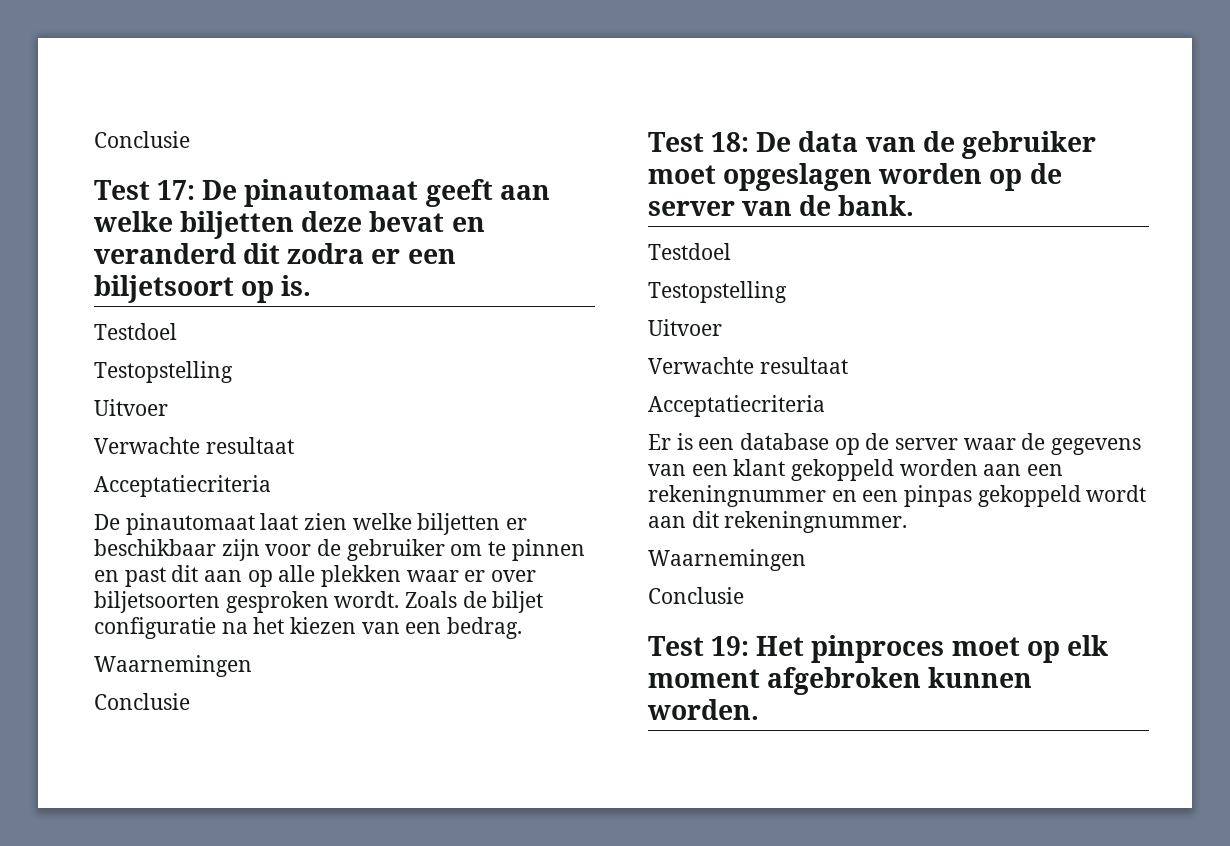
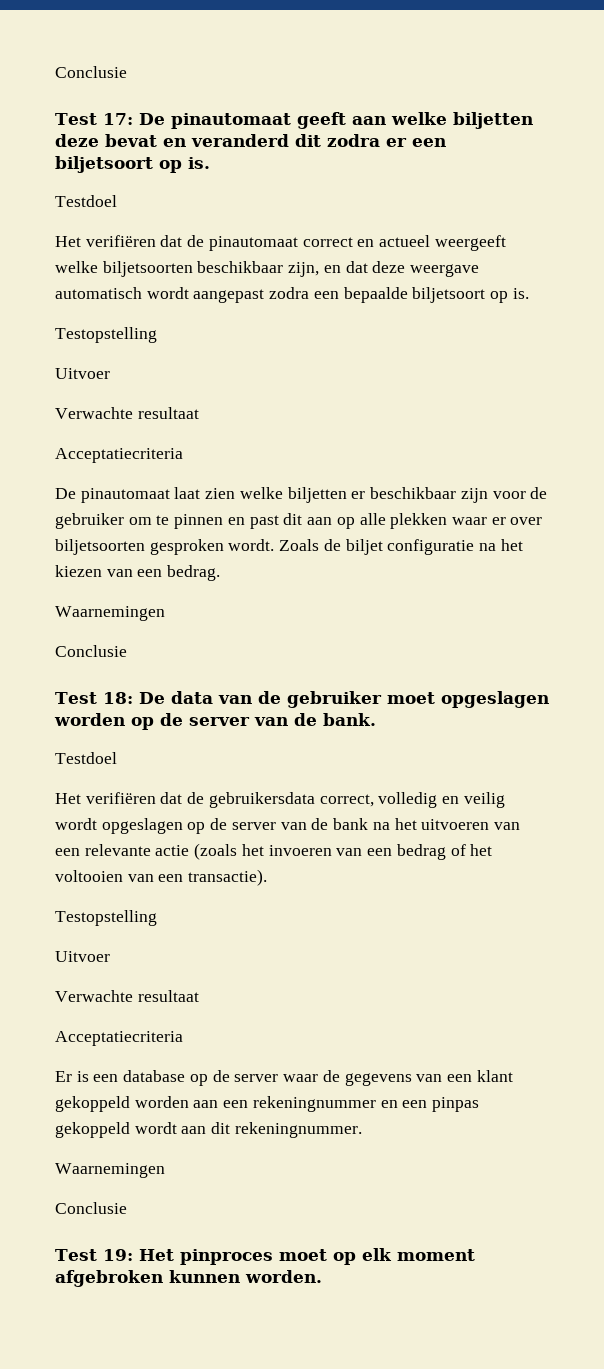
(177, 331) none -> [55,235,506,251] [55,261,480,277] [55,287,529,303] // Het verifiëren dat de pinautomaat correct en actueel weergeeft welke biljetsoorten beschikbaar zijn, en dat deze weergave automatisch wordt aangepast zodra een bepaalde biljetsoort op is.
(731, 251) none -> [55,792,505,808] [55,818,520,834] [55,843,493,860] [55,869,268,886] // Het verifiëren dat de gebruikersdata correct, volledig en veilig wordt opgeslagen op de server van de bank na het uitvoeren van een relevante actie (zoals het invoeren van een bedrag of het voltooien van een transactie).

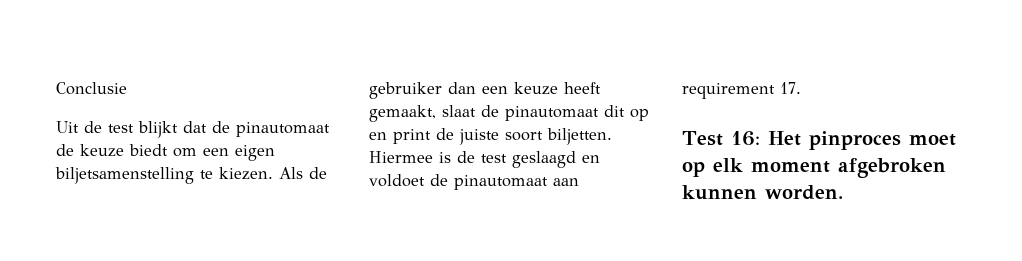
[55,66,127,78] [55,112,533,129] [55,134,446,147] [55,156,210,173] [55,195,117,207] [55,235,506,251] [55,261,480,277] [55,287,529,303] [55,327,157,343] [55,368,110,379] [55,407,199,419] [55,448,183,463] [55,487,548,503] [55,513,543,529] [55,539,523,555] [55,565,221,581] [55,606,165,621] [55,645,127,657] [55,691,549,708] [54,713,376,730] [55,752,117,764] [55,792,505,808] [55,818,520,834] [55,843,493,860] [55,869,268,886] [55,910,157,926] [55,951,110,962] [55,990,199,1002] [55,1031,183,1046] [55,1070,513,1086] [55,1096,480,1112] [55,1122,362,1138] [55,1163,165,1178] [55,1202,127,1214] [55,1249,133,1261] Conclusie // Test 17: De pinautomaat geeft aan welke biljetten deze bevat en veranderd dit zodra er een biljetsoort op is. // Testdoel // Het verifiëren dat de pinautomaat correct en actueel weergeeft welke biljetsoorten beschikbaar zijn, en dat deze weergave automatisch wordt aangepast zodra een bepaalde biljetsoort op is. // Testopstelling // Uitvoer // Verwachte resultaat // Acceptatiecriteria // De pinautomaat laat zien welke biljetten er beschikbaar zijn voor de gebruiker om te pinnen en past dit aan op alle plekken waar er over biljetsoorten gesproken wordt. Zoals de biljet configuratie na het kiezen van een bedrag. // Waarnemingen // Conclusie // Test 18: De data van de gebruiker moet opgeslagen worden op de server van de bank. // Testdoel // Het verifiëren dat de gebruikersdata correct, volledig en veilig wordt opgeslagen op de server van de bank na het uitvoeren van een relevante actie (zoals het invoeren van een bedrag of het voltooien van een transactie). // Testopstelling // Uitvoer // Verwachte resultaat // Acceptatiecriteria // Er is een database op de server waar de gegevens van een klant gekoppeld worden aan een rekeningnummer en een pinpas gekoppeld wordt aan dit rekeningnummer. // Waarnemingen // Conclusie // Test 19: -> [56,82,127,95] [56,121,330,138] [56,144,275,161] [55,167,327,184] [369,82,601,99] [369,105,649,122] [369,128,612,145] [369,151,600,168] [369,174,579,190] [682,82,801,99] [682,131,760,146] Conclusie // Uit de test blijkt dat de pinautomaat de keuze biedt om een eigen biljetsamenstelling te kiezen. Als de gebruiker dan een keuze heeft gemaakt, slaat de pinautomaat dit op en print de juiste soort biljetten. Hiermee is de test geslaagd en voldoet de pinautomaat aan requirement 17. // Test 16:

